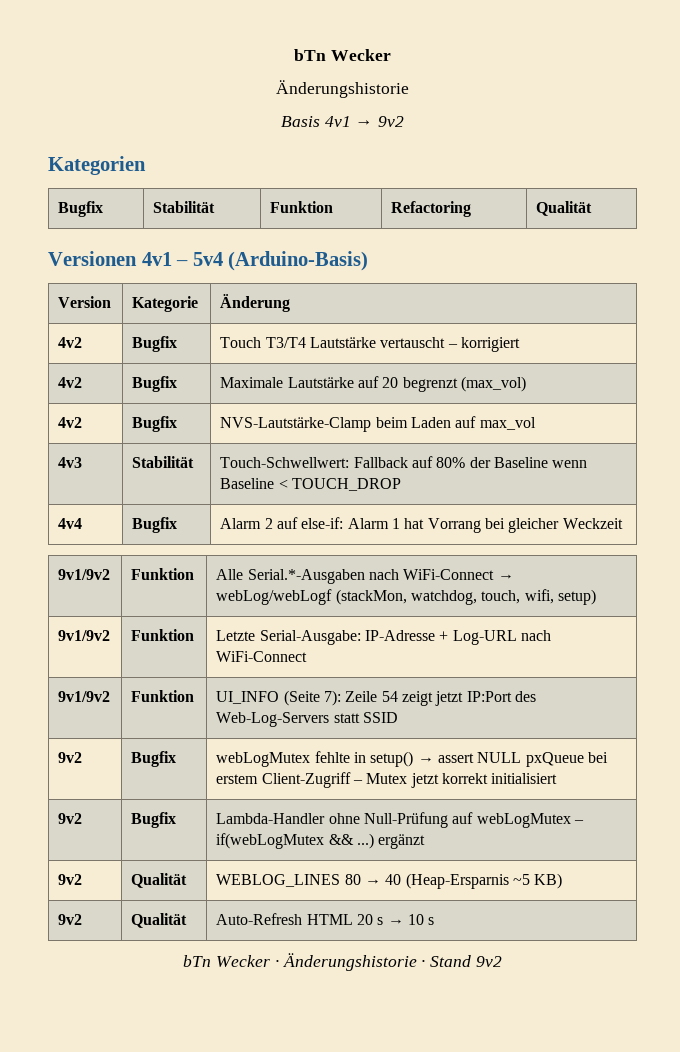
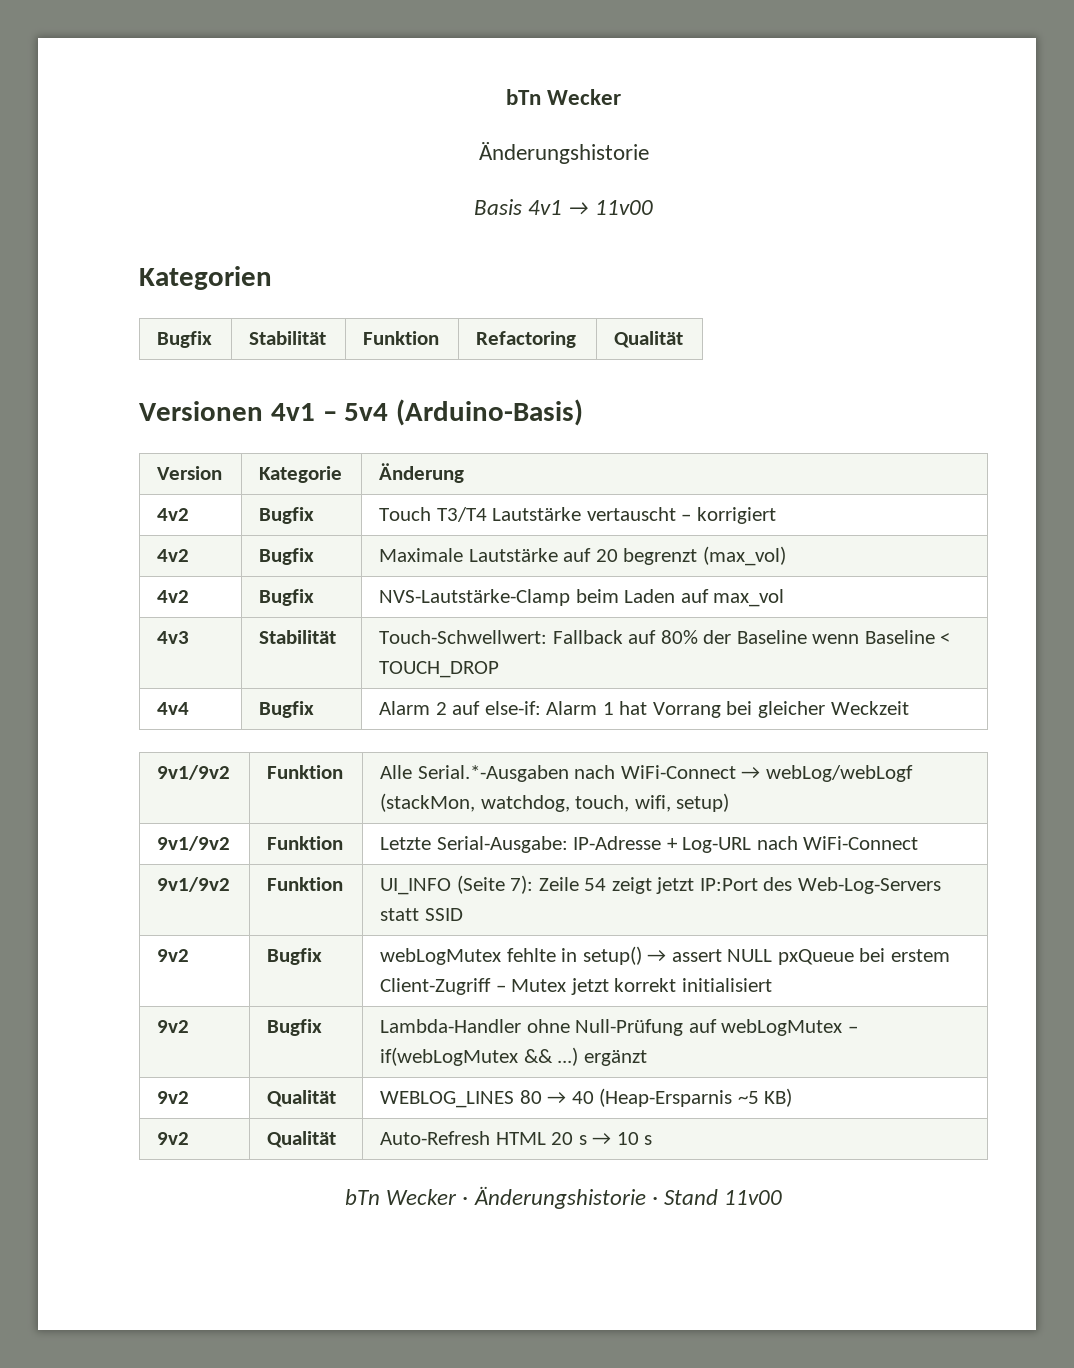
[378,116,405,127] 9v2 -> [595,200,654,215] 11v00
[475,956,502,967] 9v2 -> [724,1190,783,1205] 11v00

